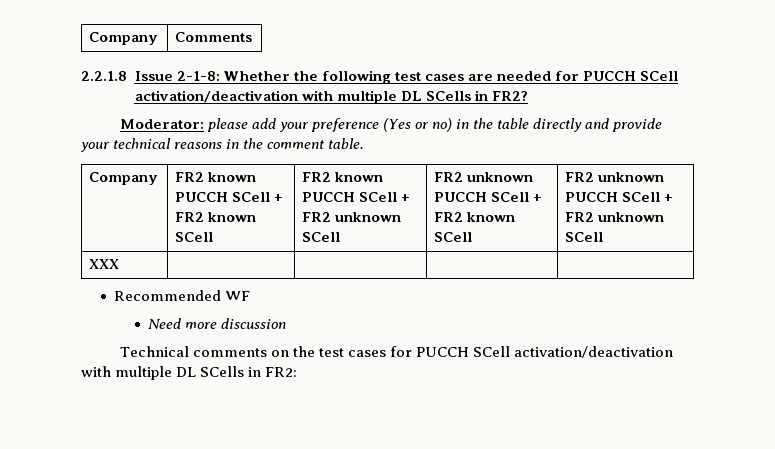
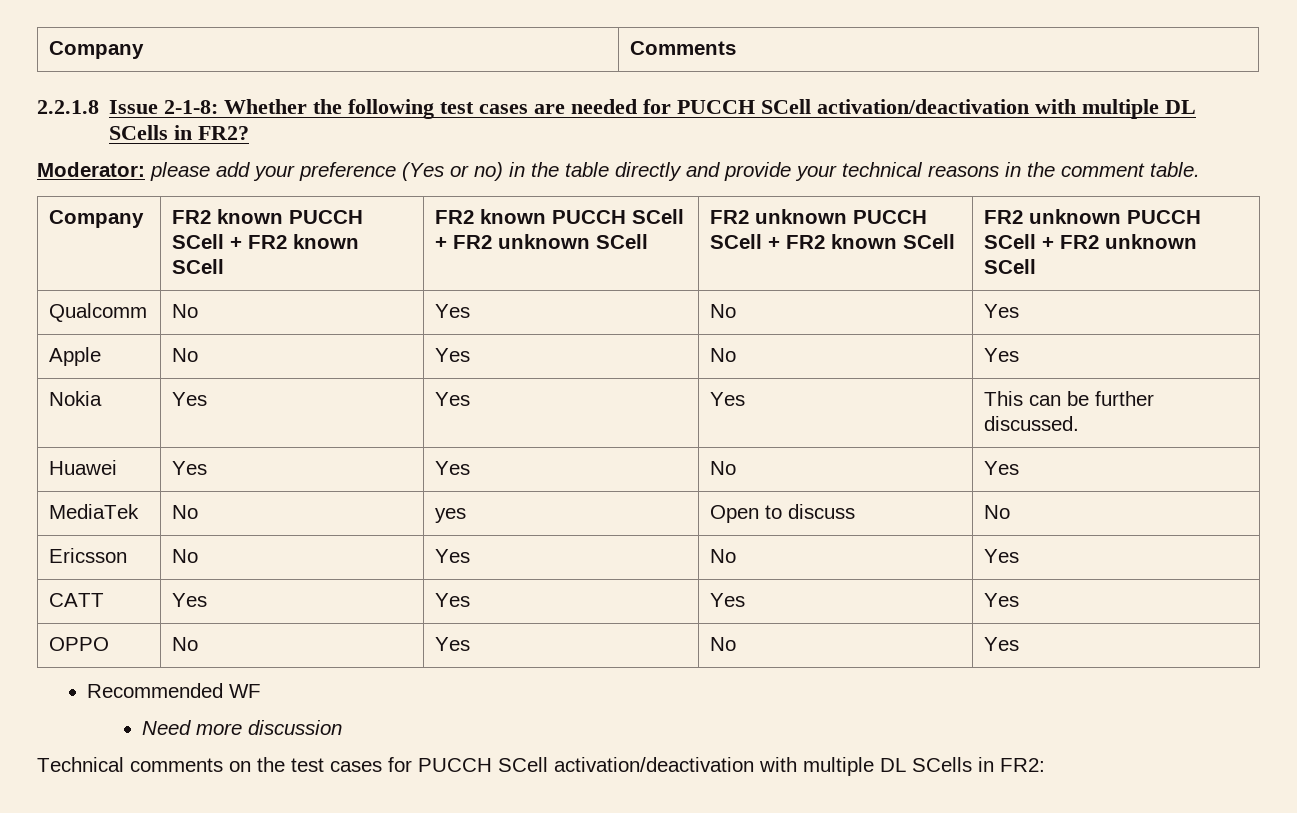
[89,259,120,269] XXX | | | | -> [49,303,148,322] [172,304,199,318] [435,304,471,318] [710,304,737,318] [984,304,1020,318] [49,347,102,366] [172,348,199,362] [435,348,471,362] [710,348,737,362] [984,348,1020,362] [49,391,103,406] [172,392,208,406] [435,392,471,406] [710,392,746,406] [984,391,1155,406] [984,416,1080,431] [49,460,118,475] [172,461,208,475] [435,461,471,475] [710,461,737,475] [984,461,1020,475] [49,504,140,519] [172,505,199,519] [435,508,467,523] [710,504,856,523] [984,505,1011,519] [49,548,128,563] [172,549,199,563] [435,549,471,563] [710,549,737,563] [984,549,1020,563] [49,593,105,607] [172,593,208,607] [435,593,471,607] [710,593,746,607] [984,593,1020,607] [49,637,110,651] [172,637,199,651] [435,637,471,651] [710,637,737,651] [984,637,1020,651] Qualcomm | No | Yes | No | Yes // Apple | No | Yes | No | Yes // Nokia | Yes | Yes | Yes | This can be further discussed. // Huawei | Yes | Yes | No | Yes // MediaTek | No | yes | Open to discuss | No // Ericsson | No | Yes | No | Yes // CATT | Yes | Yes | Yes | Yes // OPPO | No | Yes | No | Yes

